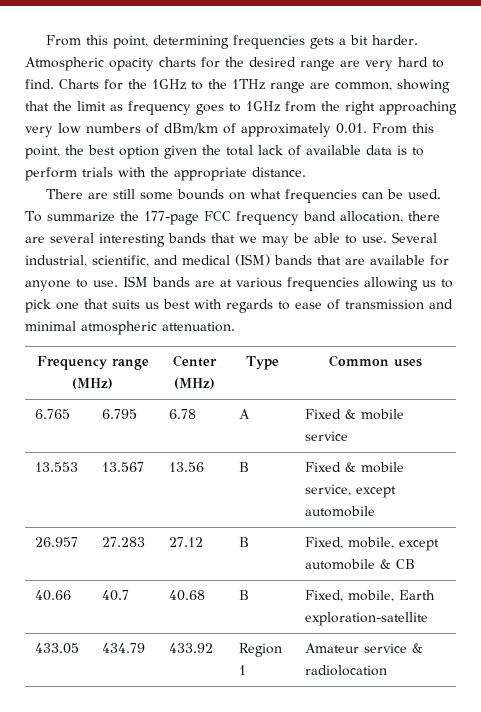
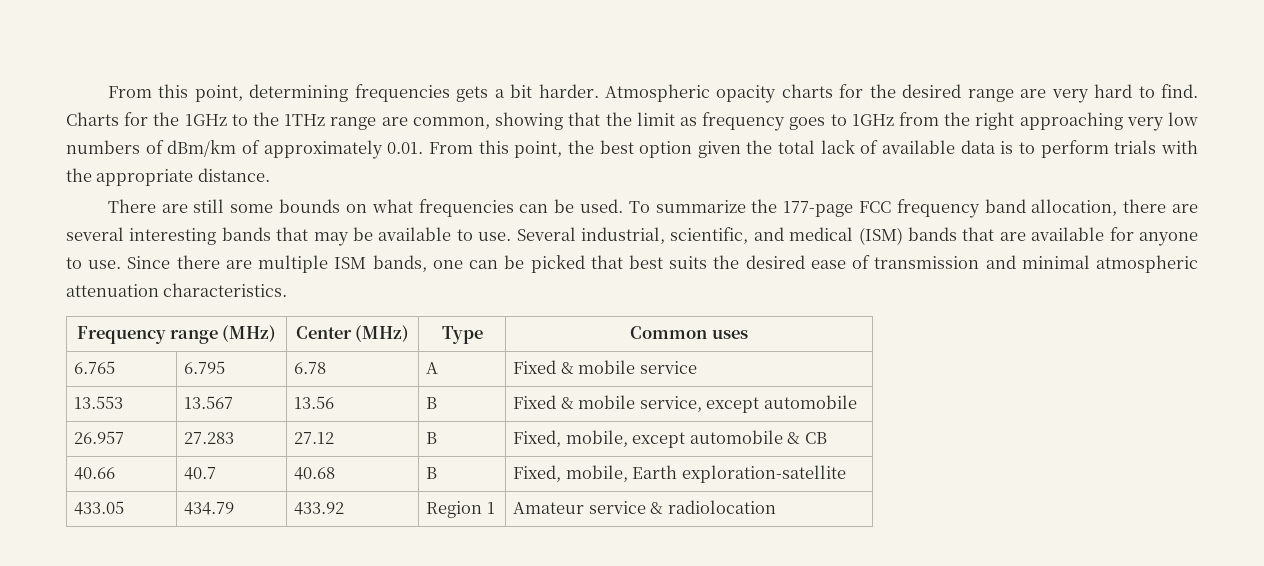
[239,236,257,243] we -> (309, 234) none
[314,233,340,243] able -> [378,227,452,241] available
[123,276,453,291] [25,299,290,313] ISM bands are at various frequencies allowing us to pick one that suits us best with regards to -> [127,255,805,273] Since there are multiple ISM bands, one can be picked that best suits the desired
[162,321,235,332] attenuation. -> [66,283,288,297] attenuation characteristics.

